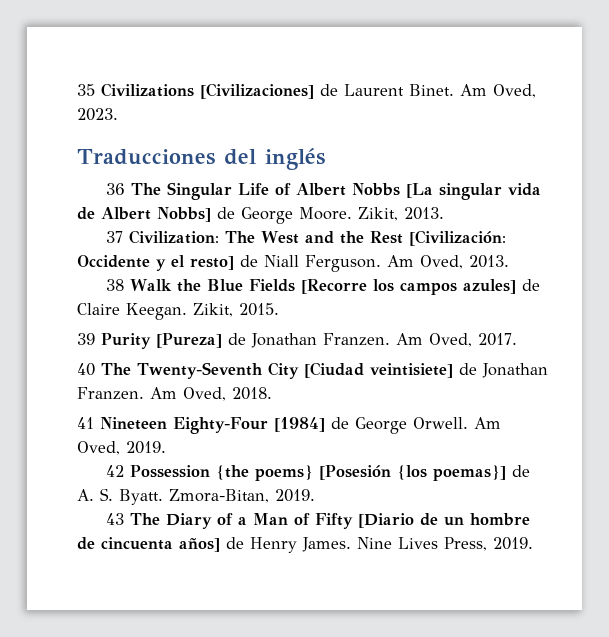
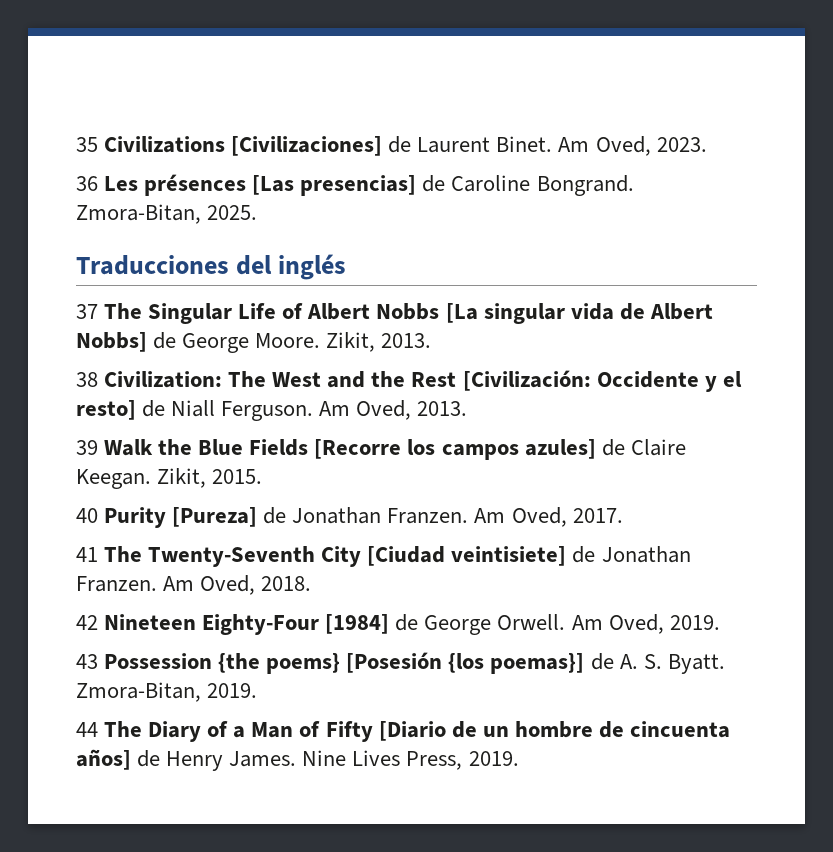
(118, 114) none -> [76,174,634,196] [76,204,258,224] // 36 Les présences [Las presencias] de Caroline Bongrand. Zmora-Bitan, 2025.
[106,183,126,195] 36 -> [76,304,98,319] 37
[106,231,124,243] 37 -> [76,372,98,387] 38
[106,279,125,291] 38 -> [76,440,98,455] 39
[77,333,95,345] 39 -> [76,508,98,523] 40
[77,363,95,376] 40 -> [76,547,98,562] 41
[77,417,94,429] 41 -> [76,615,98,630] 42
[106,465,125,477] 42 -> [76,654,98,669] 43
[106,513,125,525] 43 -> [76,722,98,737] 44

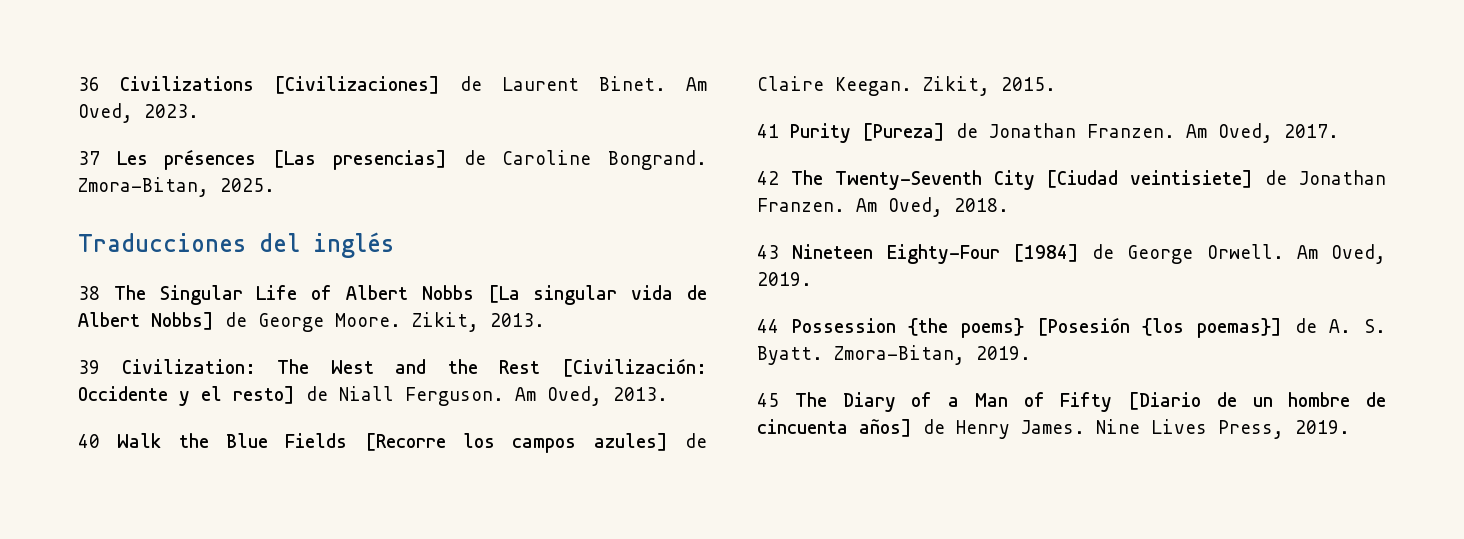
[76,137,98,152] 35 -> [78,77,100,91] 36
[76,176,98,191] 36 -> [78,151,100,165] 37
[76,304,98,319] 37 -> [78,286,100,300] 38
[76,372,98,387] 38 -> [78,360,100,374] 39
[76,440,98,455] 39 -> [78,434,100,448] 40
[76,508,98,523] 40 -> [757,124,779,138] 41
[76,547,98,562] 41 -> [757,171,779,185] 42
[76,615,98,630] 42 -> [757,245,779,259] 43
[76,654,98,669] 43 -> [757,319,779,333] 44
[76,722,98,737] 44 -> [757,393,779,407] 45

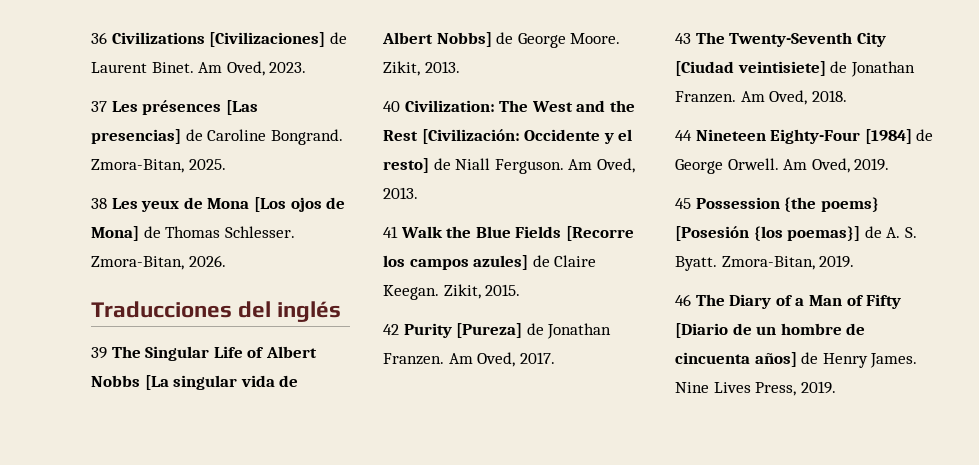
(275, 185) none -> [91,197,346,212] [91,226,295,241] [91,255,226,270] // 38 Les yeux de Mona [Los ojos de Mona] de Thomas Schlesser. Zmora-Bitan, 2026.
[78,286,100,300] 38 -> [91,347,107,359] 39
[78,360,100,374] 39 -> [383,101,400,112] 40
[78,434,100,448] 40 -> [383,226,398,238] 41
[757,124,779,138] 41 -> [383,324,399,335] 42
[757,171,779,185] 42 -> [675,33,691,44] 43
[757,245,779,259] 43 -> [675,130,692,141] 44
[757,319,779,333] 44 -> [675,198,691,209] 45
[757,393,779,407] 45 -> [675,294,691,306] 46

